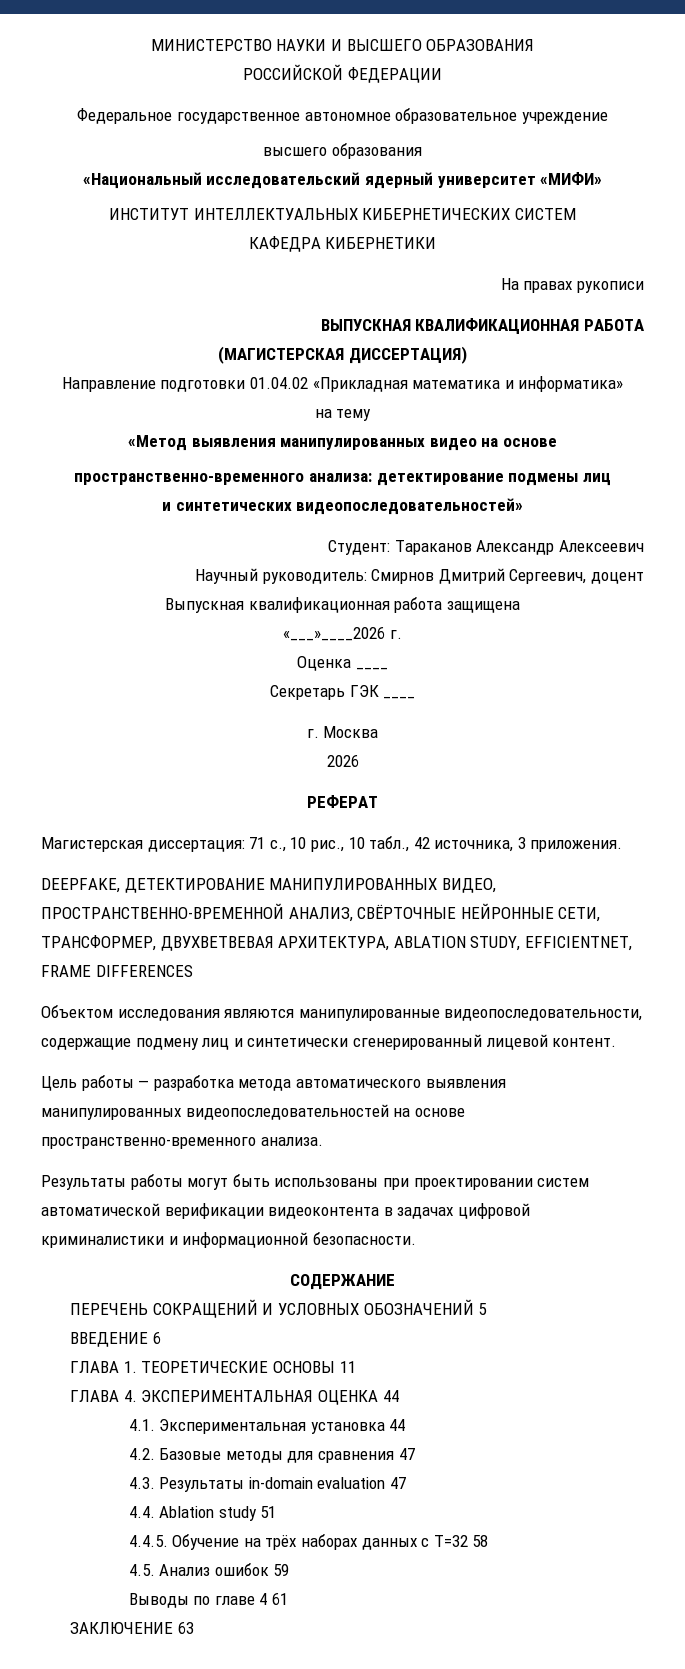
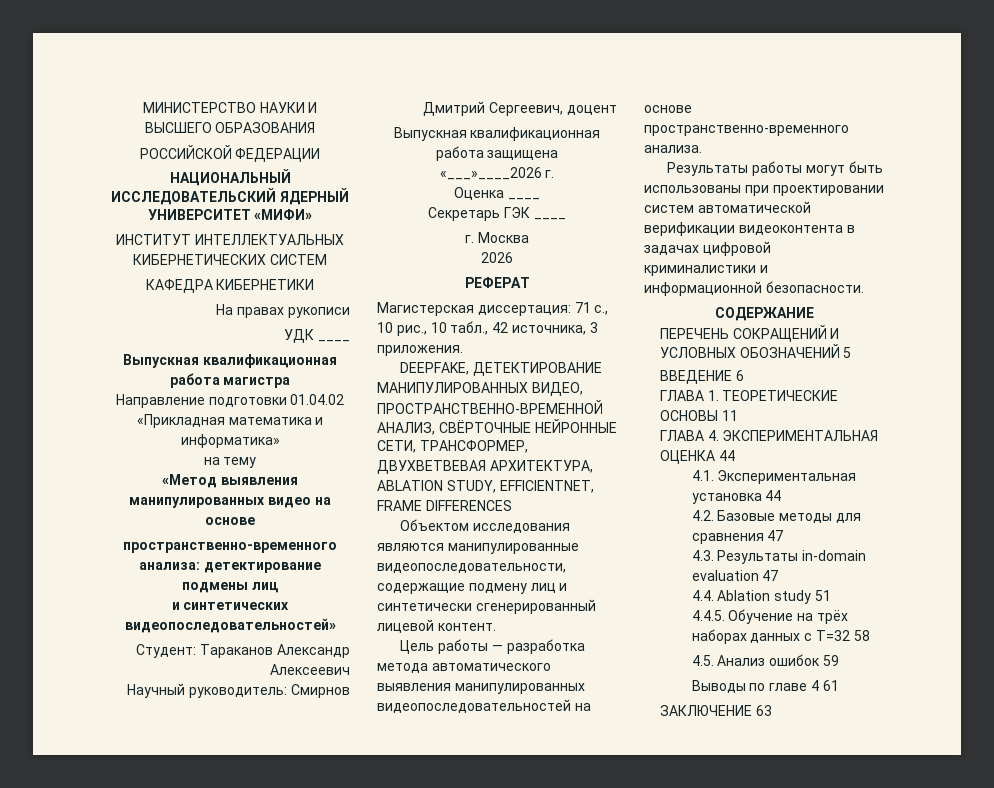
[77,108,608,124] [263,143,422,159] [82,172,536,189] Федеральное государственное автономное образовательное учреждение // высшего образования // «Национальный исследовательский ядерный университет -> [169,169,291,186] [111,188,349,205] [147,209,251,220] НАЦИОНАЛЬНЫЙ ИССЛЕДОВАТЕЛЬСКИЙ ЯДЕРНЫЙ УНИВЕРСИТЕТ
[320,318,644,334] [218,346,467,364] ВЫПУСКНАЯ КВАЛИФИКАЦИОННАЯ РАБОТА // (МАГИСТЕРСКАЯ ДИССЕРТАЦИЯ) -> [284,329,350,343] [123,354,337,368] [169,373,291,388] УДК ____ // Выпускная квалификационная работа магистра

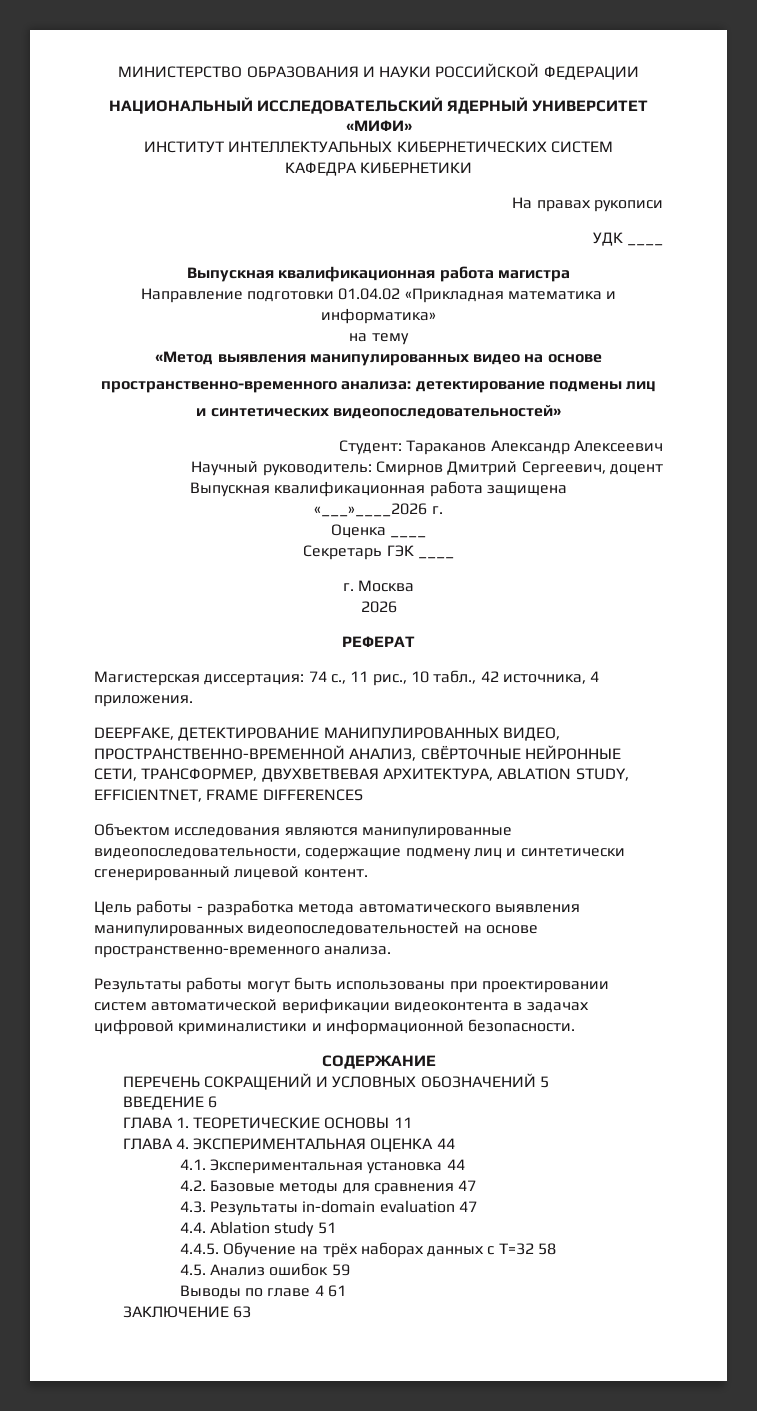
[259,102,318,113] [144,122,316,133] НАУКИ И ВЫСШЕГО ОБРАЗОВАНИЯ // -> [246,66,432,78] ОБРАЗОВАНИЯ И НАУКИ
[574,302,609,315] [377,322,393,333] 71 с., 10 -> [308,671,369,684] 74 с., 11
[589,322,598,333] 3 -> [590,671,600,682] 4
[491,645,503,651] — -> [196,906,203,912] -

